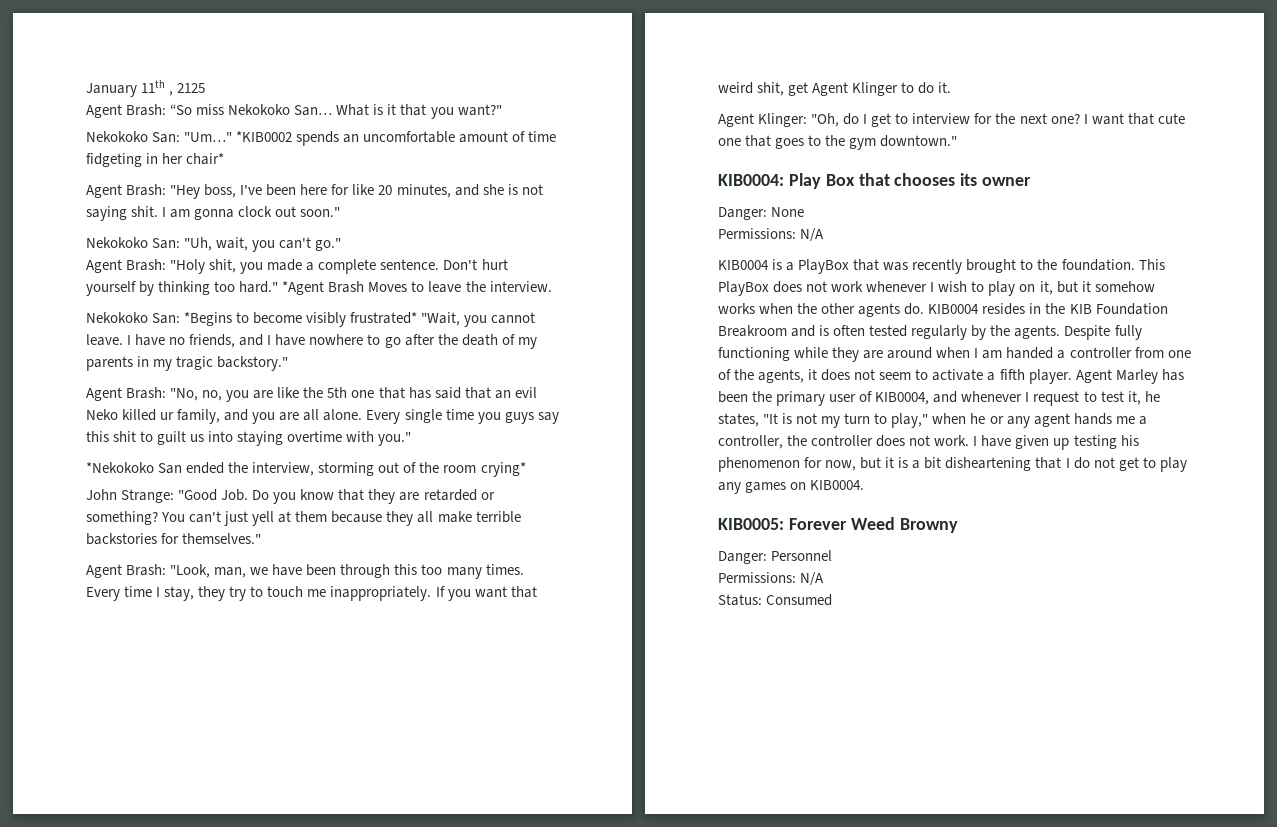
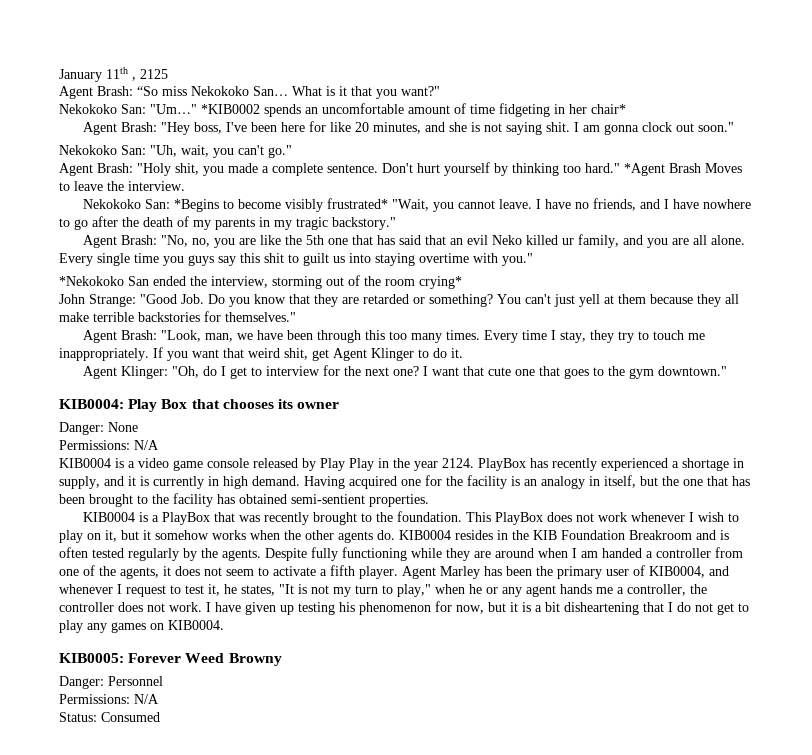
(825, 235) none -> [59,458,744,471] [59,475,750,489] [59,493,429,507] // KIB0004 is a video game console released by Play Play in the year 2124. PlayBox has recently experienced a shortage in supply, and it is currently in high demand. Having acquired one for the facility is an analogy in itself, but the one that has been brought to the facility has obtained semi-sentient properties.

